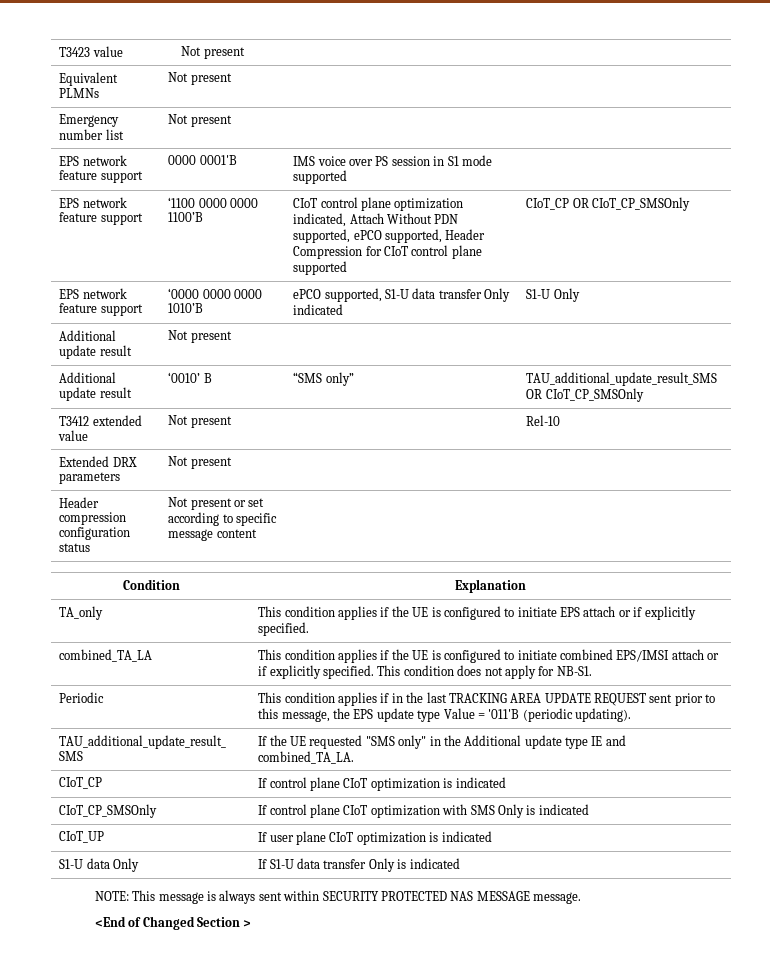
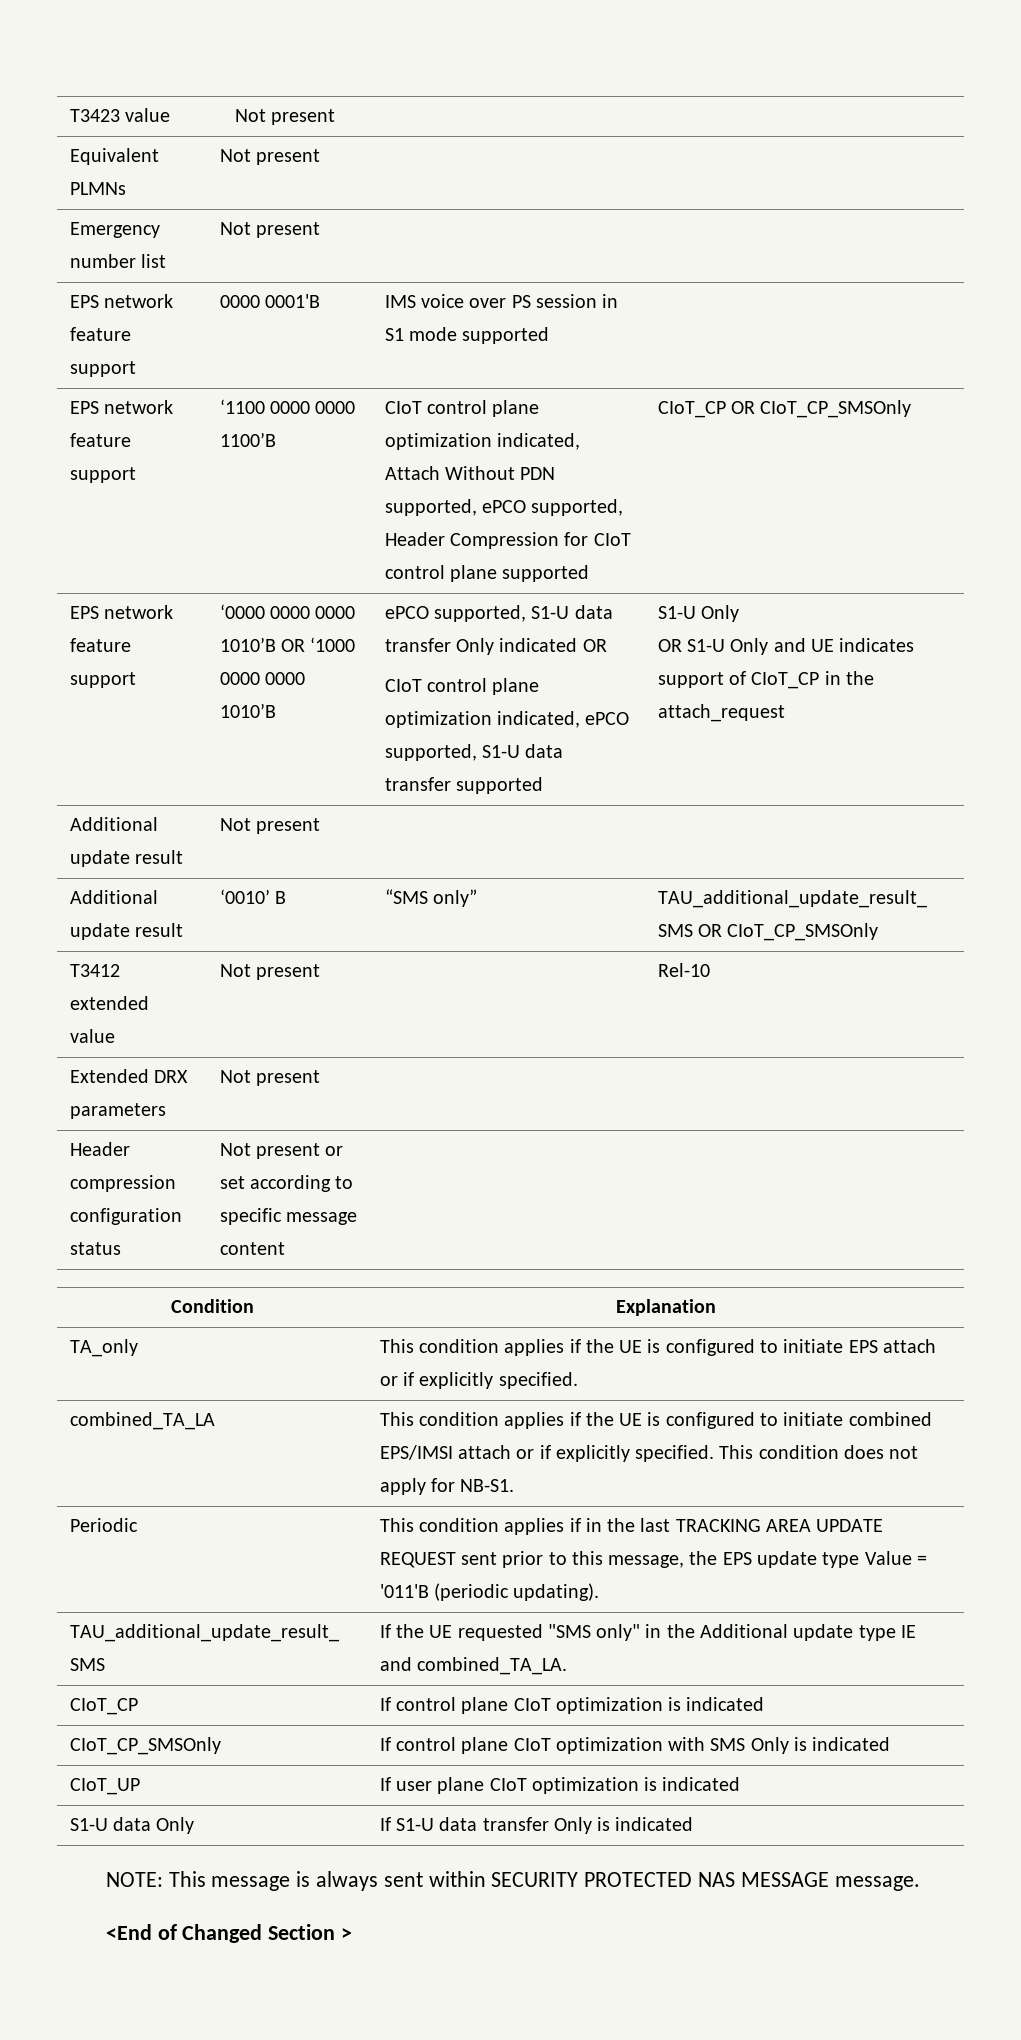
(204, 308) none -> [281,637,356,652] [219,672,306,685] [219,703,276,718] OR ‘1000 0000 0000 1010’B
[526,288,580,302] | S1-U Only -> [582,639,607,652] [384,678,540,695] [384,711,630,728] [384,744,564,761] [384,777,544,794] [657,605,740,622] [657,638,915,655] [657,671,874,689] [657,704,785,722] OR // CIoT control plane optimization indicated, ePCO supported, S1-U data transfer supported | S1-U Only // OR S1-U Only and UE indicates support of CIoT_CP in the attach_request

